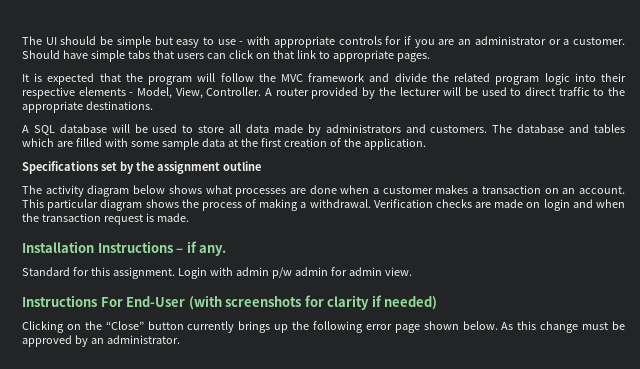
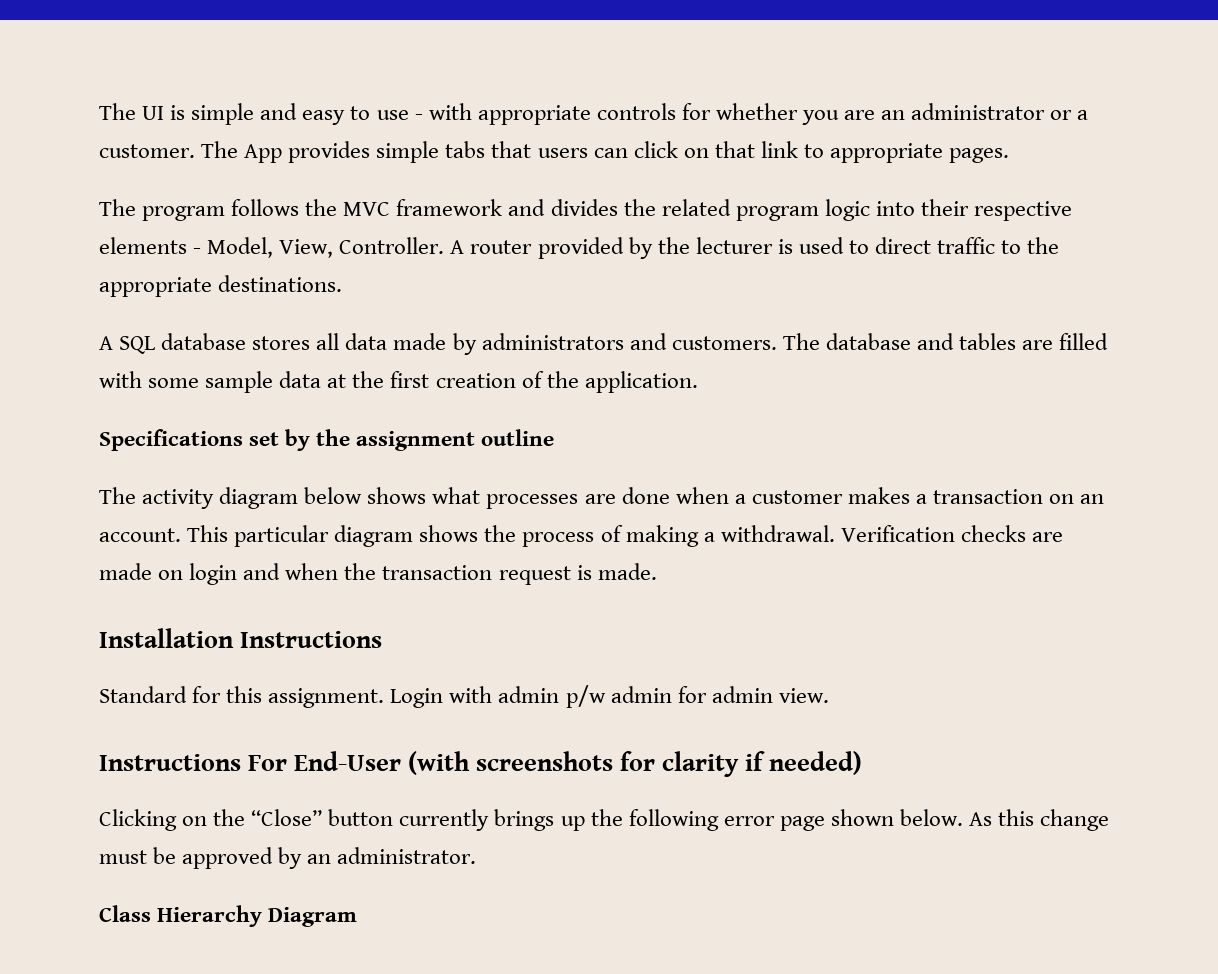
[60,36,173,48] should be simple but -> [170,103,298,125] is simple and
[404,36,412,45] if -> [715,103,798,120] whether
[22,50,88,59] Should have -> [201,141,371,163] The App provides
[22,73,254,85] It is expected that the program will follow -> [99,199,300,221] The program follows
[394,73,427,82] divide -> [550,199,618,216] divides
[443,87,478,96] will be -> [777,239,793,254] is
[111,124,225,133] will be used to store -> [252,336,311,350] stores
[22,138,54,147] which -> (1017, 341) none
[176,241,227,256] – if any. -> (383, 639) none
(180, 339) none -> [99,905,358,927] // Class Hierarchy Diagram

